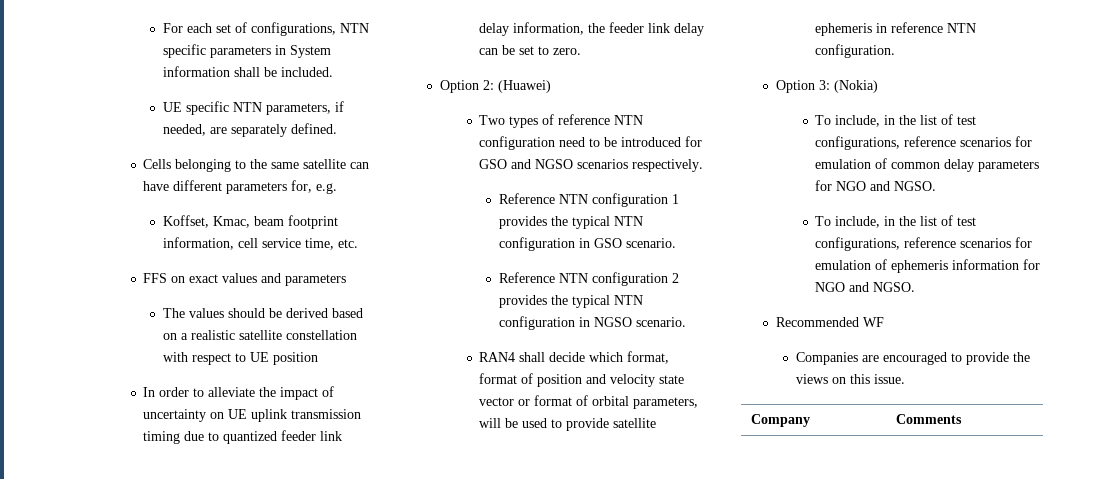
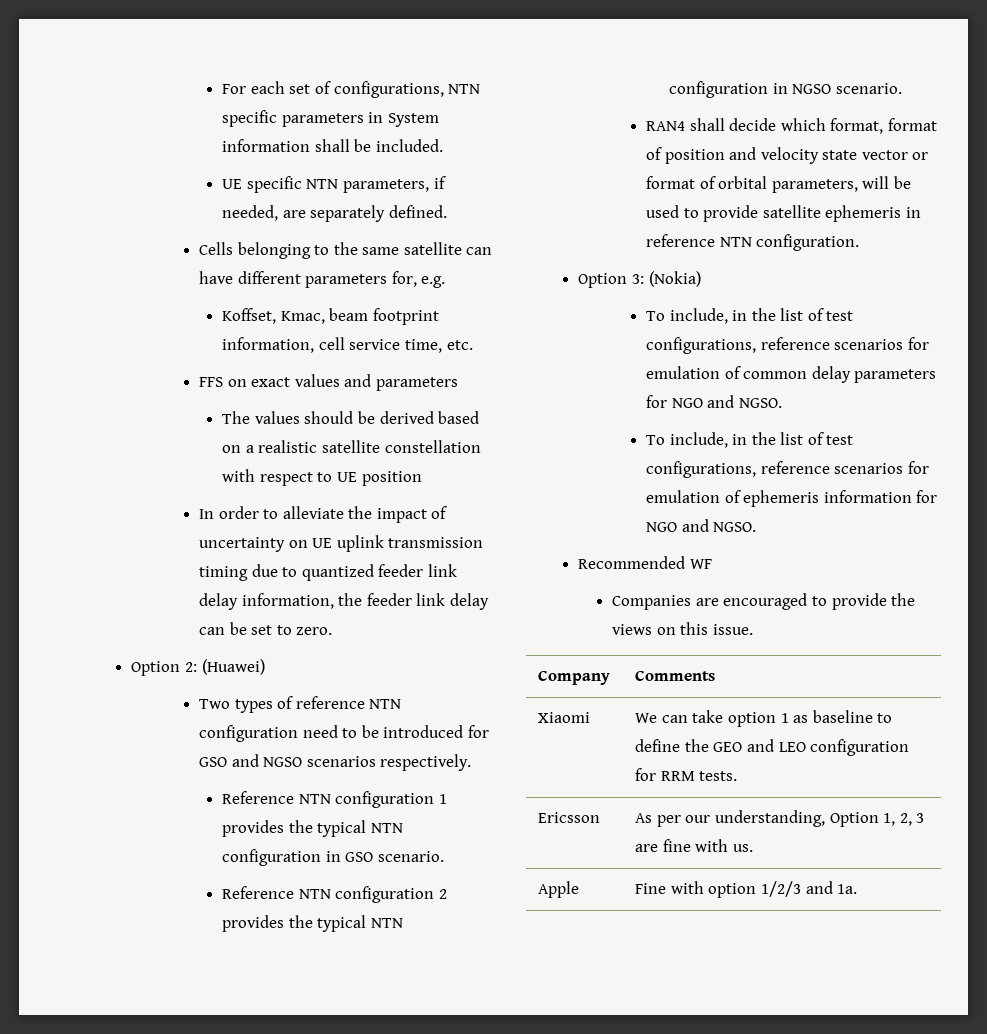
(962, 419) none -> [538,712,591,723] [635,710,893,727] [635,739,910,756] [635,768,738,781] [538,812,601,823] [635,810,925,827] [635,839,754,852] [538,881,580,898] [635,881,858,898] // Xiaomi | We can take option 1 as baseline to define the GEO and LEO configuration for RRM tests. // Ericsson | As per our understanding, Option 1, 2, 3 are fine with us. // Apple | Fine with option 1/2/3 and 1a.

